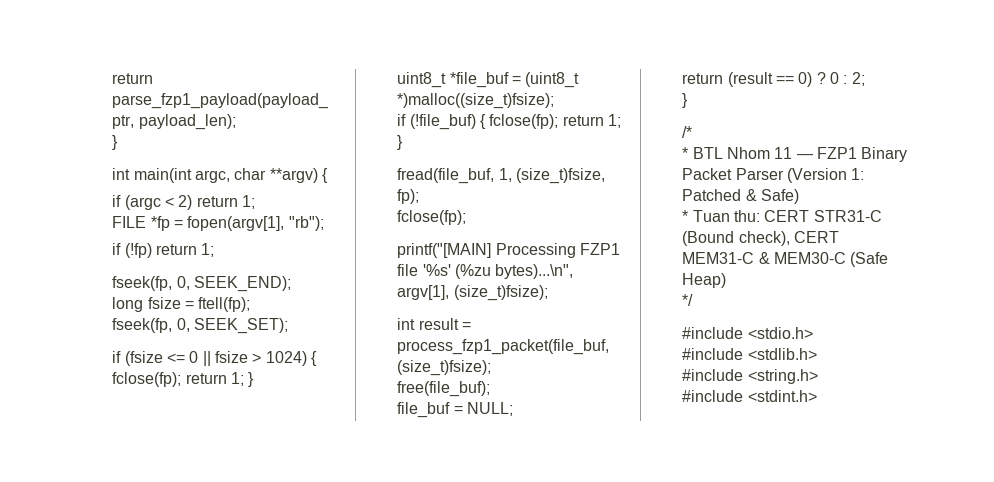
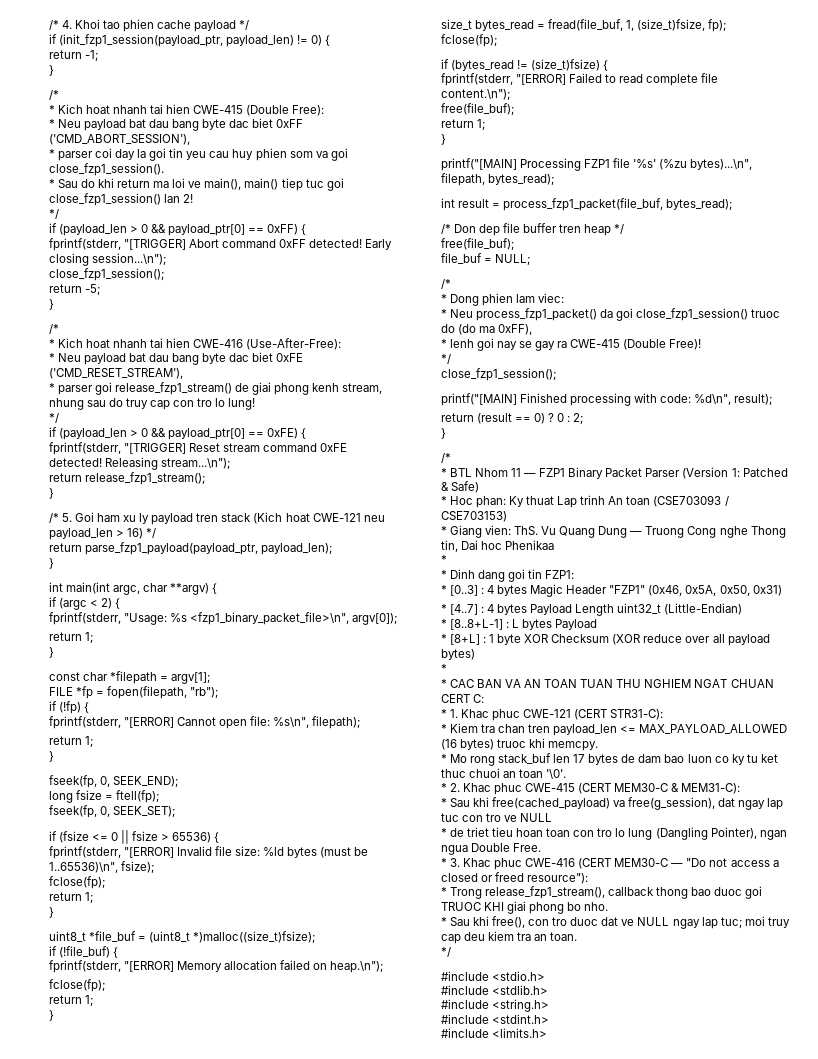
(112, 78) none -> [48,19,250,32] [48,34,331,47] [48,50,98,62] [48,65,54,76] [48,90,59,101] [48,104,325,116] [48,118,304,131] [48,134,190,145] [48,148,348,161] [48,163,164,176] [48,178,344,191] [48,193,193,206] [48,209,59,220] [48,223,307,236] [48,238,393,251] [48,253,166,266] [48,268,164,281] [48,284,100,296] [48,299,54,310] [48,324,59,335] [48,338,342,350] [48,352,304,365] [48,368,183,379] [48,382,383,395] [48,398,256,410] [48,413,59,424] [48,427,307,440] [48,442,348,455] [48,457,230,470] [48,472,205,485] [48,488,54,499] [48,512,385,525] [48,528,156,540] /* 4. Khoi tao phien cache payload */ // if (init_fzp1_session(payload_ptr, payload_len) != 0) { // return -1; // } // /* // * Kich hoat nhanh tai hien CWE-415 (Double Free): // * Neu payload bat dau bang byte dac biet 0xFF ('CMD_ABORT_SESSION'), // * parser coi day la goi tin yeu cau huy phien som va goi close_fzp1_session(). // * Sau do khi return ma loi ve main(), main() tiep tuc goi close_fzp1_session() lan 2! // */ // if (payload_len > 0 && payload_ptr[0] == 0xFF) { // fprintf(stderr, "[TRIGGER] Abort command 0xFF detected! Early closing session...\n"); // close_fzp1_session(); // return -5; // } // /* // * Kich hoat nhanh tai hien CWE-416 (Use-After-Free): // * Neu payload bat dau bang byte dac biet 0xFE ('CMD_RESET_STREAM'), // * parser goi release_fzp1_stream() de giai phong kenh stream, nhung sau do truy cap con tro lo lung! // */ // if (payload_len > 0 && payload_ptr[0] == 0xFE) { // fprintf(stderr, "[TRIGGER] Reset stream command 0xFE detected! Releasing stream...\n"); // return release_fzp1_stream(); // } // /* 5. Goi ham xu ly payload tren stack (Kich hoat CWE-121 neu payload_len > 16) */ //
[196,195,255,209] return 1; -> [114,598,120,609] [48,612,397,625] [48,632,93,644] [48,647,54,658] [48,671,210,684] { // fprintf(stderr, "Usage: %s <fzp1_binary_packet_file>\n", argv[0]); // return 1; // } // const char *filepath = argv[1];
[187,216,285,231] fopen(argv[1], -> [106,686,187,699] fopen(filepath,
[155,243,215,257] return 1; -> [83,702,89,713] [48,716,361,729] [48,736,93,748] [48,751,54,762] { // fprintf(stderr, "[ERROR] Cannot open file: %s\n", filepath); // return 1; // }
[265,351,317,366] [112,372,244,387] 1024) { fclose(fp); return 1; -> [172,832,220,843] [48,846,369,859] [48,861,154,874] [48,876,105,889] [48,892,93,904] 65536) { // fprintf(stderr, "[ERROR] Invalid file size: %ld bytes (must be 1..65536)\n", fsize); // fclose(fp); // return 1; //
[489,114,621,129] [397,135,404,150] fclose(fp); return 1; } // -> [48,960,384,973] [48,979,105,992] [48,995,93,1007] [48,1010,54,1021] [440,19,545,31] // fprintf(stderr, "[ERROR] Memory allocation failed on heap.\n"); // fclose(fp); // return 1; // } // size_t bytes_read =
(467, 217) none -> [440,59,608,71] [440,73,719,86] [440,89,510,101] [440,103,514,116] [440,119,485,131] [440,134,446,145] // if (bytes_read != (size_t)fsize) { // fprintf(stderr, "[ERROR] Failed to read complete file content.\n"); // free(file_buf); // return 1; // }
[397,285,548,301] argv[1], (size_t)fsize); -> [440,173,554,186] filepath, bytes_read);
[397,360,492,376] [397,381,491,397] [397,402,513,418] (size_t)fsize); // free(file_buf); // file_buf = NULL; -> [665,199,732,211] [440,223,625,236] [440,238,514,251] [440,253,530,266] [440,279,451,290] [440,293,564,306] [440,308,781,321] [440,324,532,335] [440,338,702,351] [440,354,451,365] [440,368,556,381] [440,393,773,406] bytes_read); // /* Don dep file buffer tren heap */ // free(file_buf); // file_buf = NULL; // /* // * Dong phien lam viec: // * Neu process_fzp1_packet() da goi close_fzp1_session() truoc do (do ma 0xFF), // * lenh goi nay se gay ra CWE-415 (Double Free)! // */ // close_fzp1_session(); // printf("[MAIN] Finished processing with code: %d\n", result);
[692,210,882,222] [682,231,839,246] [682,252,889,267] [682,273,727,288] Tuan thu: CERT STR31-C (Bound check), CERT MEM31-C & MEM30-C (Safe Heap) -> [449,495,729,508] [440,511,507,522] [440,525,786,538] [440,540,554,552] [440,555,447,564] [440,569,575,582] [440,584,782,597] [440,603,743,616] [440,619,598,630] [440,634,770,646] [440,649,475,660] [440,664,447,673] [440,679,774,688] [440,694,484,703] [440,709,664,721] [440,723,788,736] [440,738,598,751] [440,753,778,766] [440,768,566,780] [440,783,741,795] [440,797,784,810] [440,813,552,822] [440,827,787,840] [440,843,541,855] [440,858,779,870] [440,872,588,884] [440,886,763,899] [440,901,609,914] [440,916,790,929] [440,931,578,944] Hoc phan: Ky thuat Lap trinh An toan (CSE703093 / CSE703153) // * Giang vien: ThS. Vu Quang Dung — Truong Cong nghe Thong tin, Dai hoc Phenikaa // * // * Dinh dang goi tin FZP1: // * [0..3] : 4 bytes Magic Header "FZP1" (0x46, 0x5A, 0x50, 0x31) // * [4..7] : 4 bytes Payload Length uint32_t (Little-Endian) // * [8..8+L-1] : L bytes Payload // * [8+L] : 1 byte XOR Checksum (XOR reduce over all payload bytes) // * // * CAC BAN VA AN TOAN TUAN THU NGHIEM NGAT CHUAN CERT C: // * 1. Khac phuc CWE-121 (CERT STR31-C): // * Kiem tra chan tren payload_len <= MAX_PAYLOAD_ALLOWED (16 bytes) truoc khi memcpy. // * Mo rong stack_buf len 17 bytes de dam bao luon co ky tu ket thuc chuoi an toan '\0'. // * 2. Khac phuc CWE-415 (CERT MEM30-C & MEM31-C): // * Sau khi free(cached_payload) va free(g_session), dat ngay lap tuc con tro ve NULL // * de triet tieu hoan toan con tro lo lung (Dangling Pointer), ngan ngua Double Free. // * 3. Khac phuc CWE-416 (CERT MEM30-C — "Do not access a closed or freed resource"): // * Trong release_fzp1_stream(), callback thong bao duoc goi TRUOC KHI giai phong bo nho. // * Sau khi free(), con tro duoc dat ve NULL ngay lap tuc; moi truy cap deu kiem tra an toan.
(817, 396) none -> [440,1028,547,1038] // #include <limits.h>

